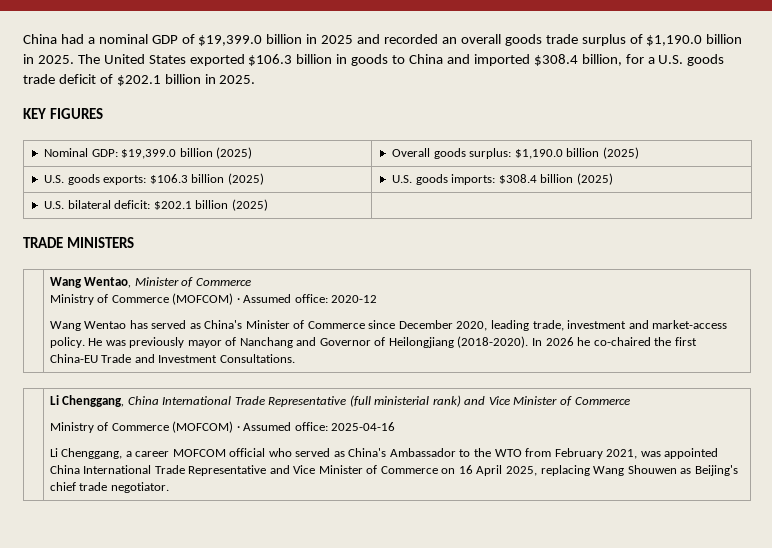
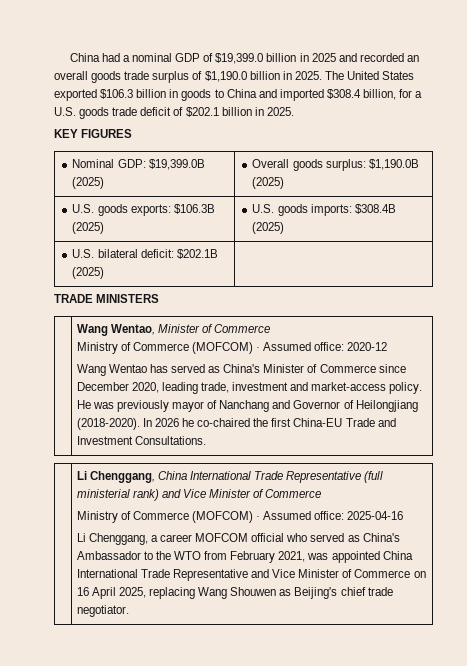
[121,148,213,159] $19,399.0 billion -> [148,159,205,170] $19,399.0B
[514,148,600,159] $1,190.0 billion -> [368,159,419,170] $1,190.0B
[149,174,225,184] $106.3 billion -> [173,204,215,214] $106.3B
[498,174,574,184] $308.4 billion -> [354,204,396,214] $308.4B
[153,200,229,210] $202.1 billion -> [176,249,218,259] $202.1B

